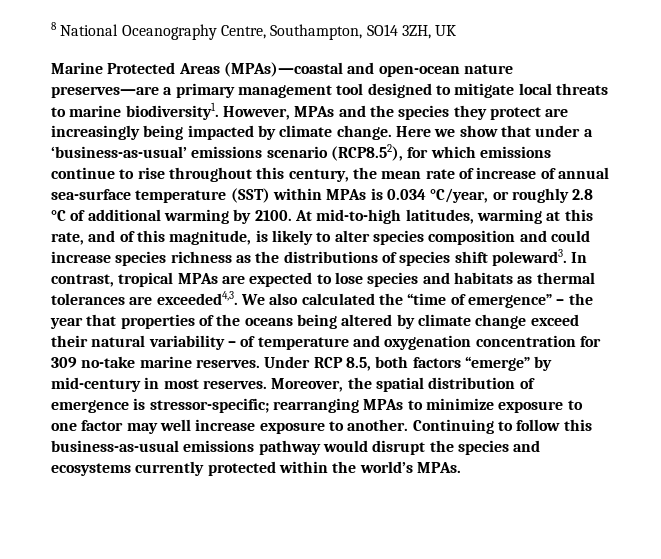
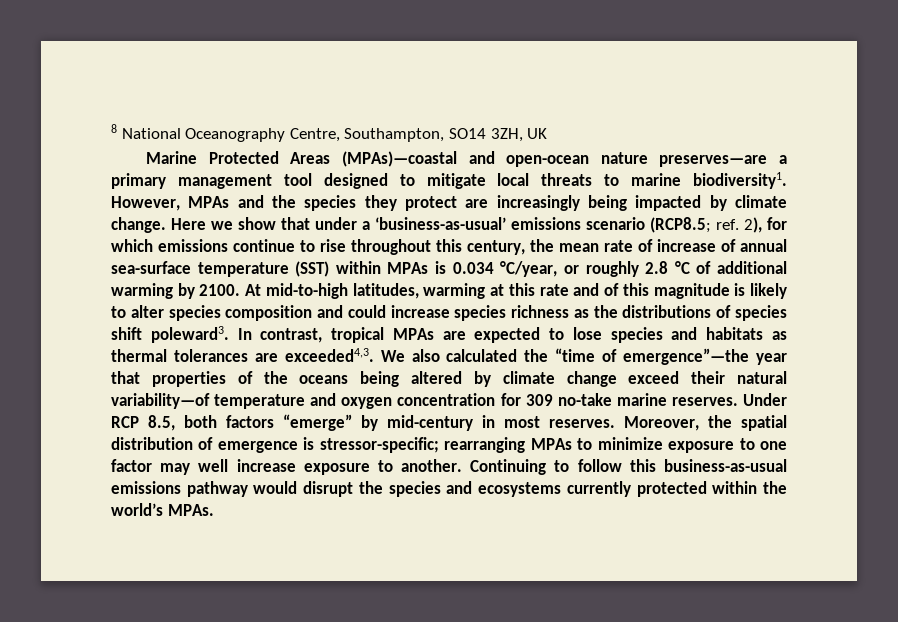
[330,144,403,161] (RCP8.52), -> [650,217,762,233] (RCP8.5; ref. 2),
[51,232,84,245] rate, -> [539,284,569,296] rate
[169,230,252,245] magnitude, -> [653,283,730,299] magnitude
[467,293,593,308] emergence” – the -> [623,348,750,365] emergence”—the
[148,335,256,350] variability – of -> [111,393,210,409] variability—of
[384,335,472,350] oxygenation -> [341,397,393,409] oxygen

